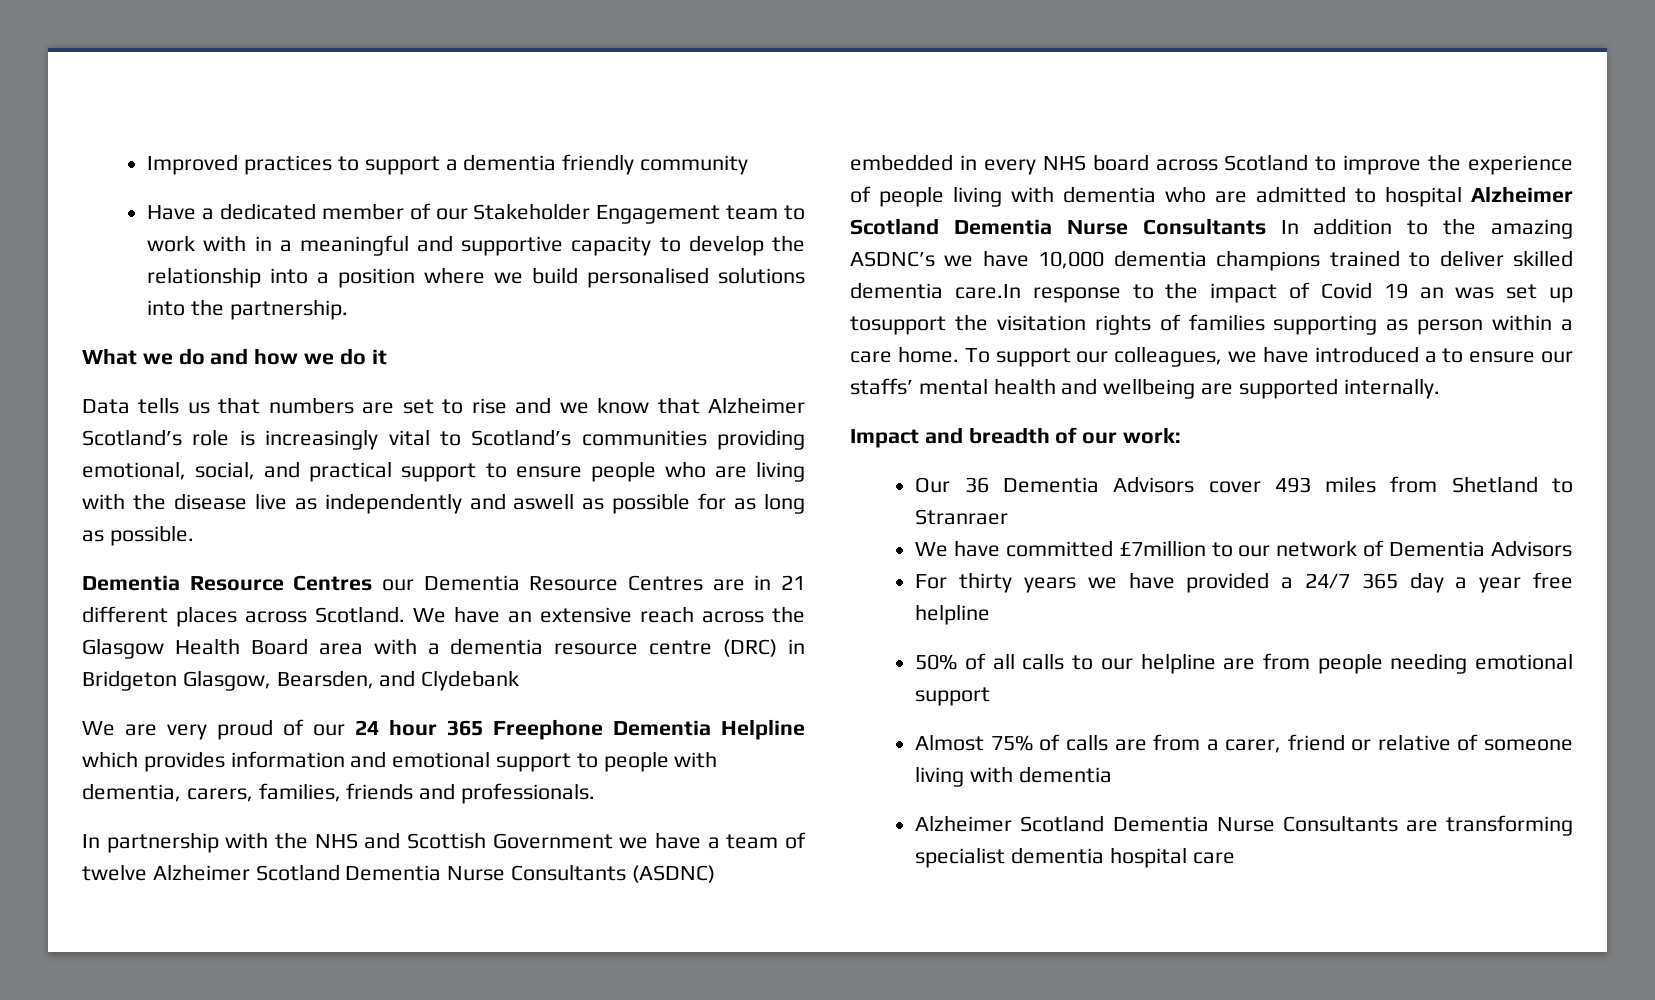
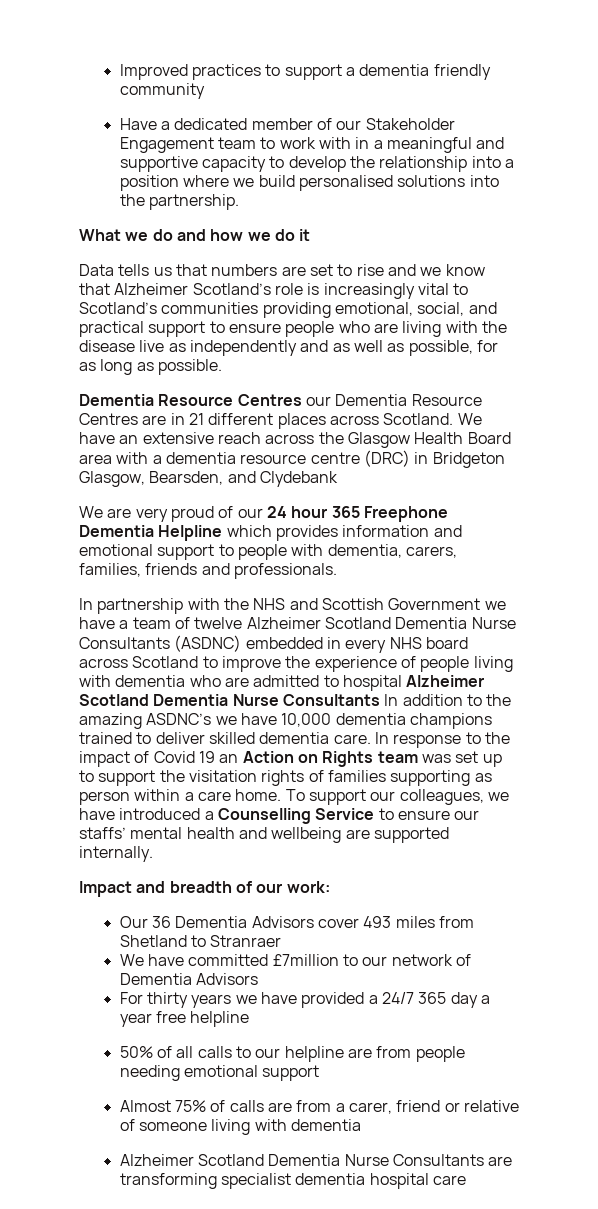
[513,493,691,514] aswell as possible -> [332,340,473,356] as well as possible,
[954,284,1021,299] care.In -> [333,732,389,744] care. In
(1444, 293) none -> [242,751,418,767] Action on Rights team
[850,316,946,335] tosupport -> [79,770,156,786] to support
(1437, 357) none -> [217,808,375,824] Counselling Service

